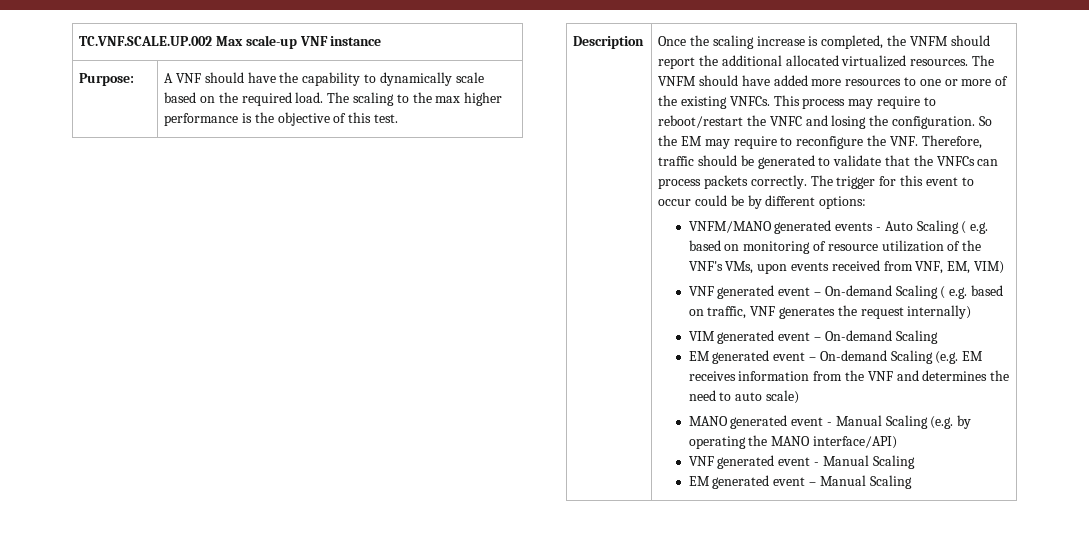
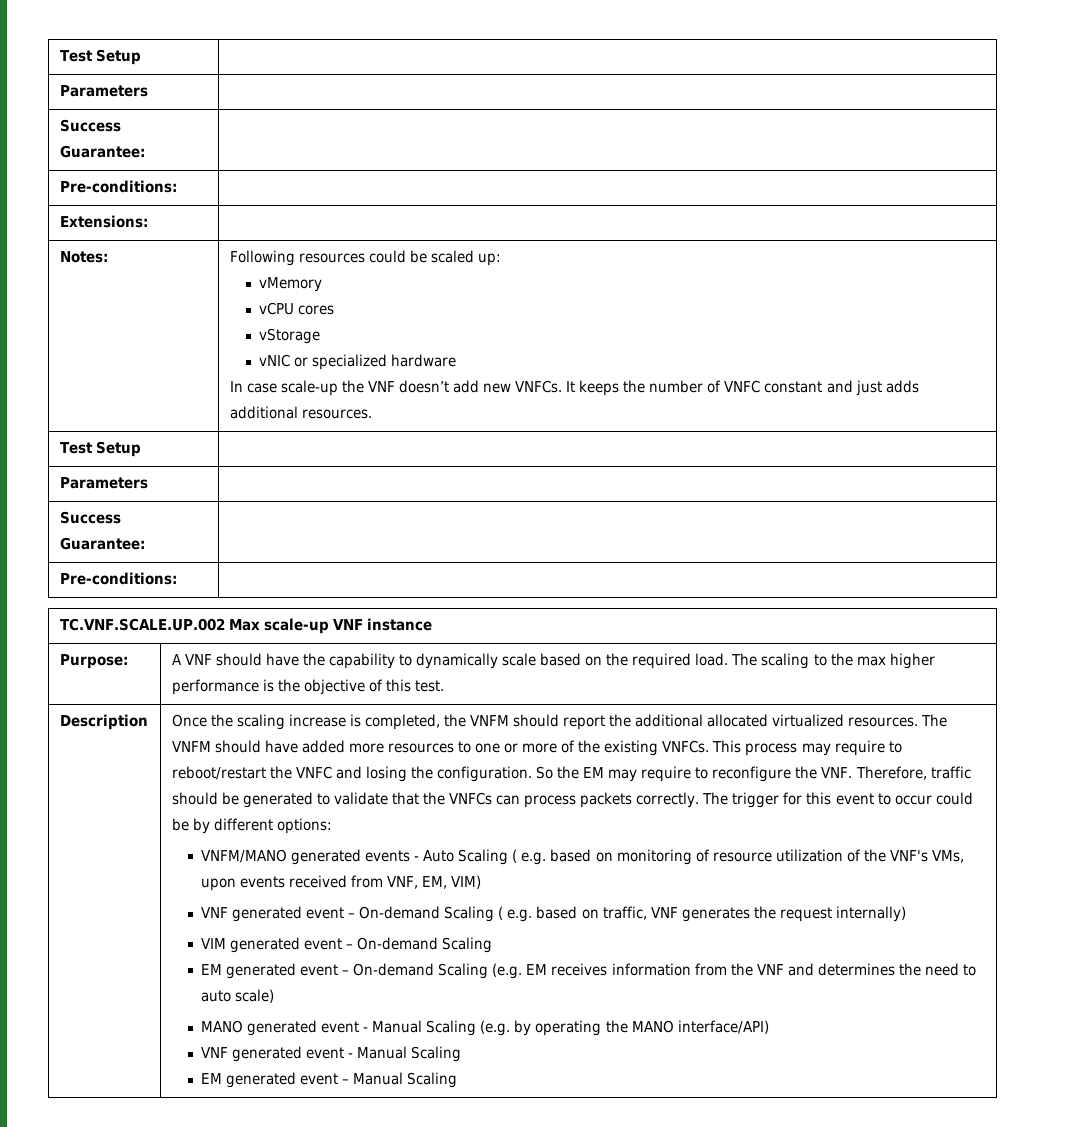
(79, 41) none -> [59,49,141,65] [59,85,148,97] [59,119,121,132] [59,145,145,158] [59,180,177,193] [59,215,148,228] [59,251,108,263] [229,250,501,266] [259,277,323,292] [259,302,335,315] [259,328,321,344] [259,354,457,370] [229,380,919,396] [229,406,372,419] [59,441,141,457] [59,477,148,489] [59,511,121,524] [59,537,145,550] [59,572,177,585] Test Setup | // Parameters | // Success Guarantee: | // Pre-conditions: | // Extensions: | // Notes: | Following resources could be scaled up: // vMemory // vCPU cores // vStorage // vNIC or specialized hardware // In case scale-up the VNF doesn’t add new VNFCs. It keeps the number of VNFC constant and just adds additional resources. // Test Setup | // Parameters | // Success Guarantee: | // Pre-conditions: | //

